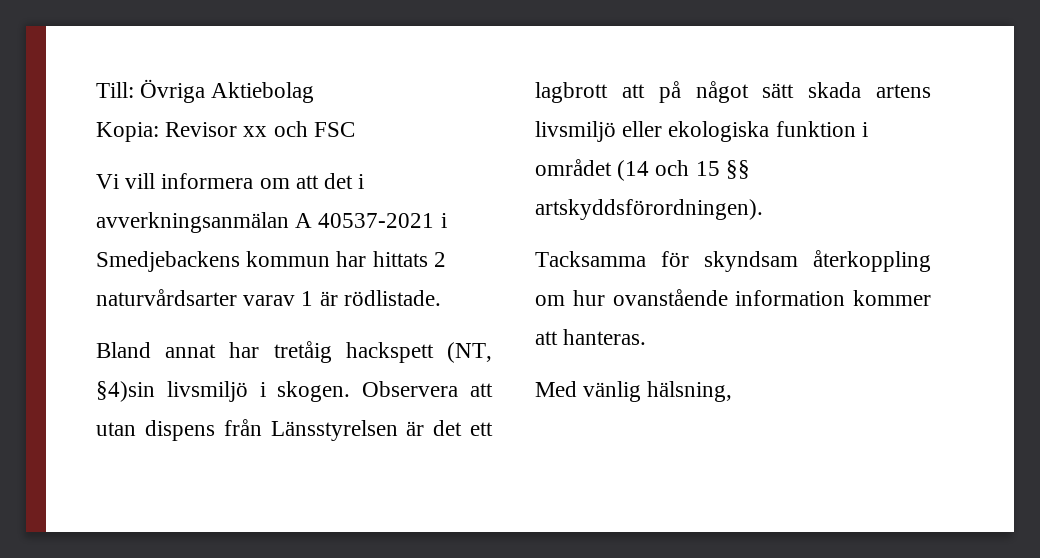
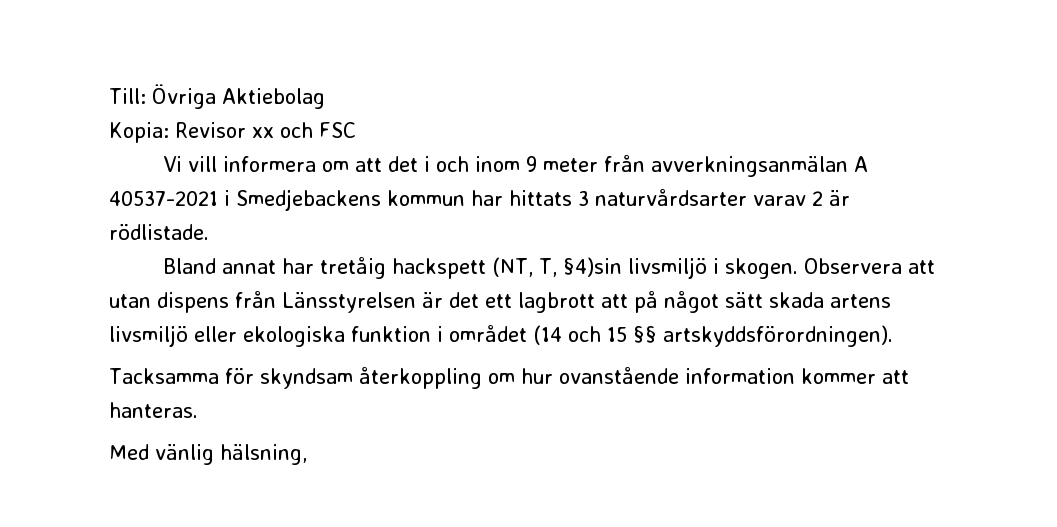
(365, 181) none -> [435,155,645,172] och inom 9 meter från
[433,252,446,267] 2 -> [578,191,589,206] 3
[301,291,314,306] 1 -> [812,191,823,206] 2
(492, 352) none -> [538,258,557,277] T,

